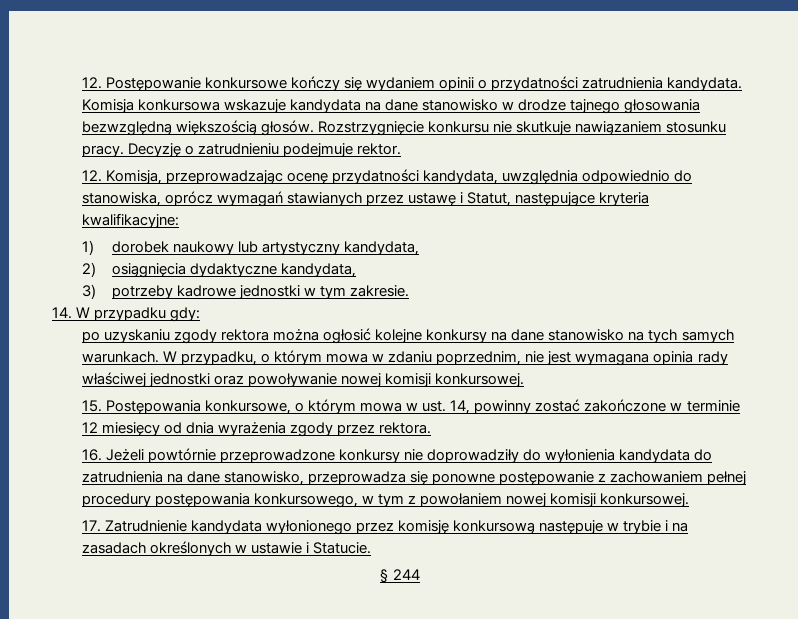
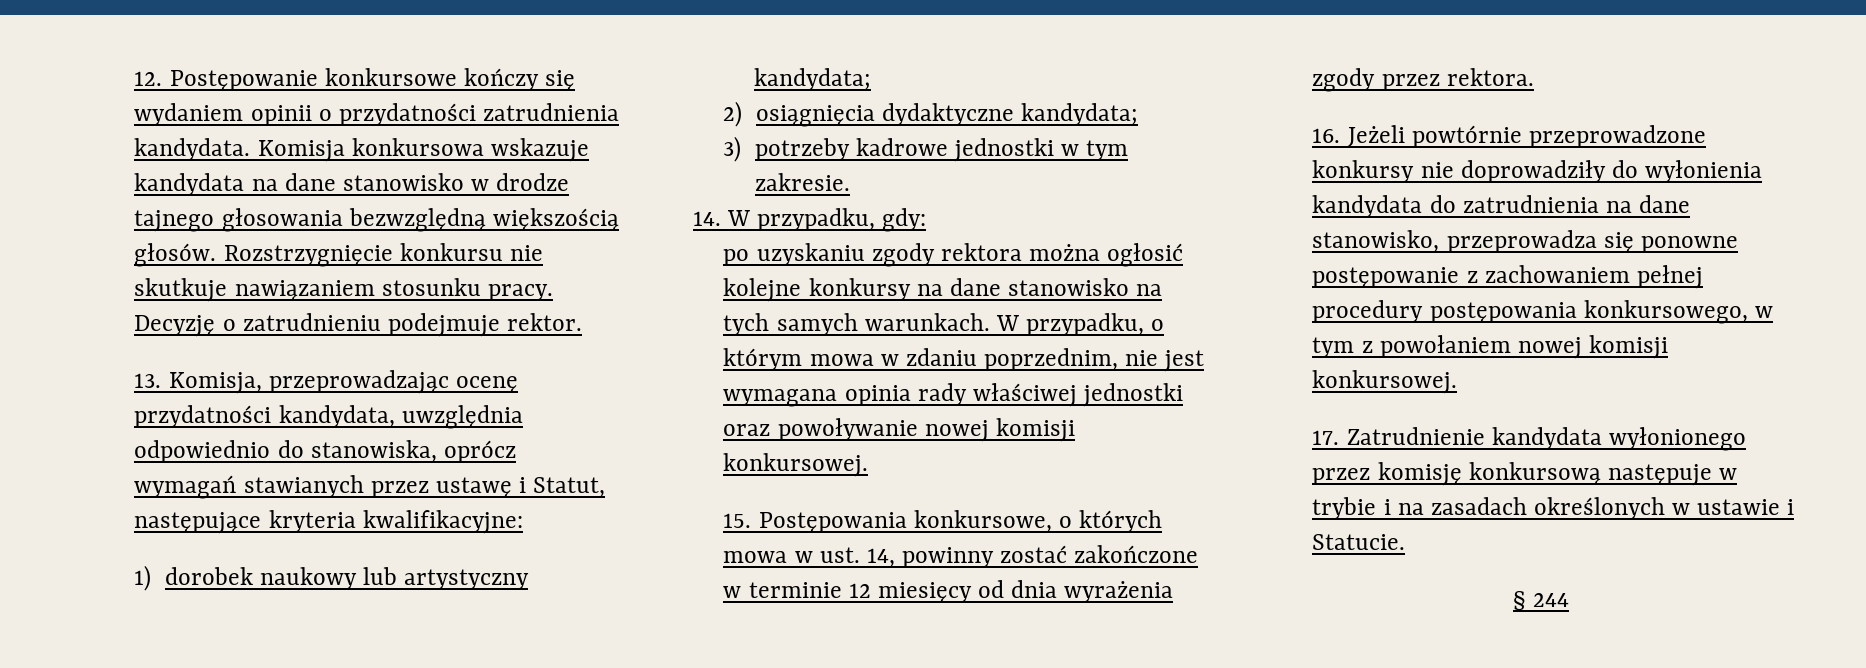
[81,170,102,182] 12. -> [134,373,162,388] 13.
[343,241,419,256] kandydata, -> [753,68,871,91] kandydata;
[280,263,356,278] kandydata, -> [1020,103,1138,126] kandydata;
[94,307,167,321] przypadku -> [757,208,876,231] przypadku,
[308,399,357,414] którym -> [1078,510,1162,533] których

